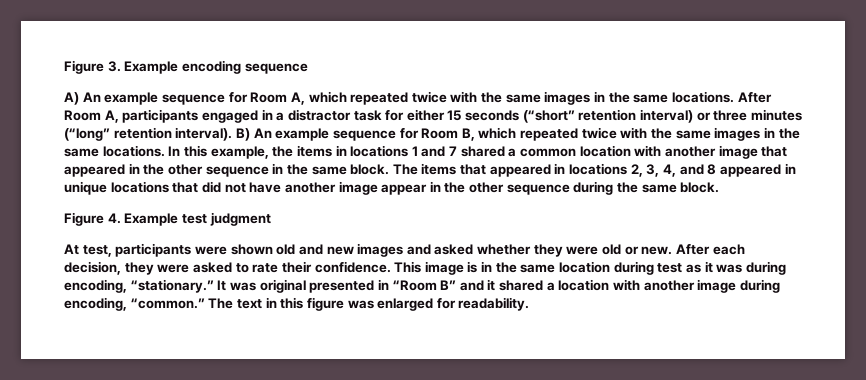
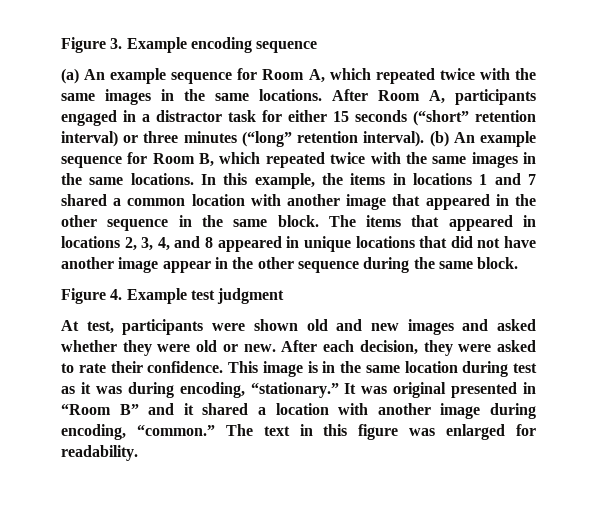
[64,92,79,105] A) -> [61,68,79,84] (a)
[235,128,250,141] B) -> [429,131,449,147] (b)

